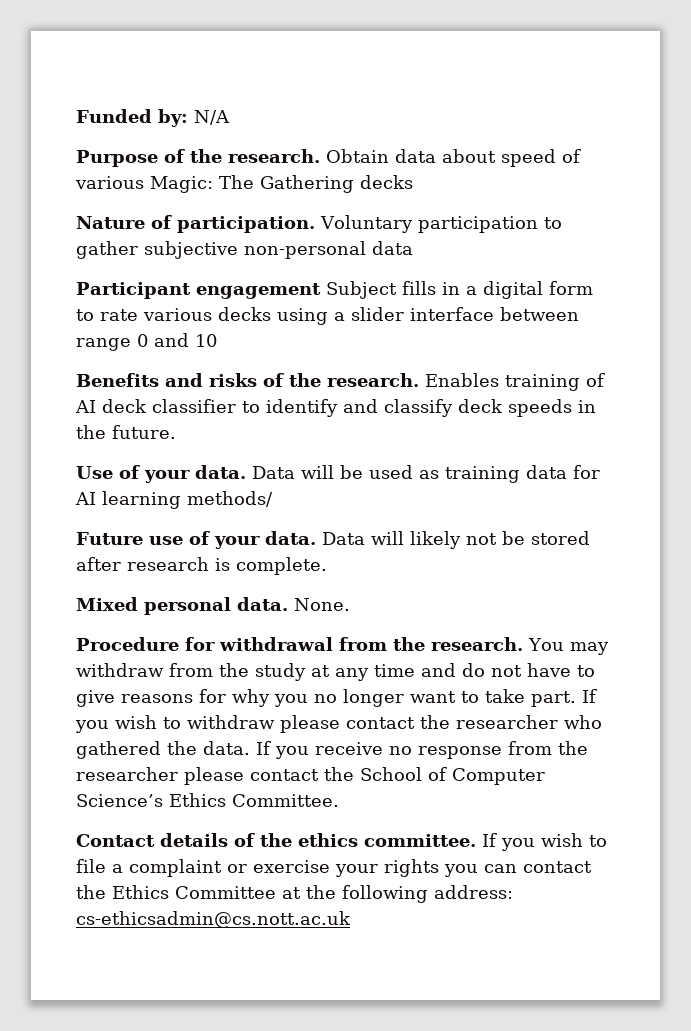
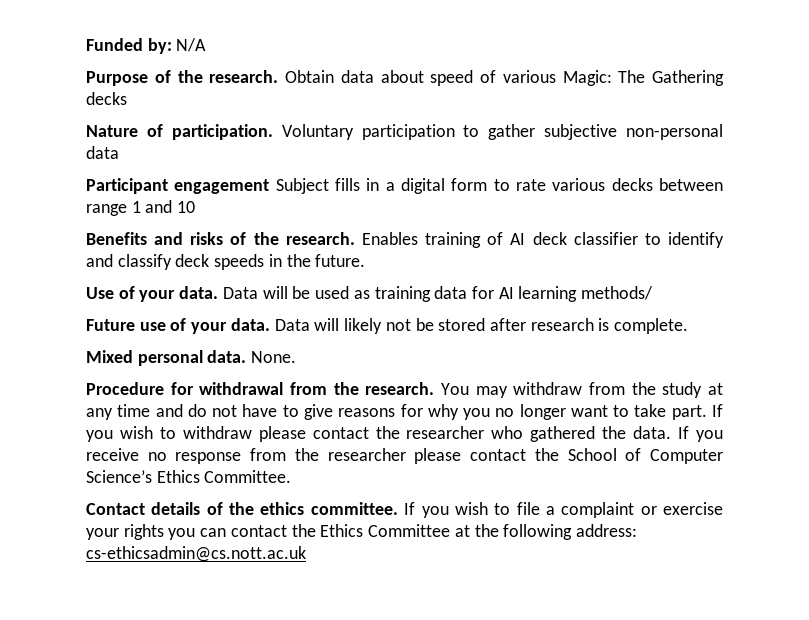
[277,307,494,325] using a slider interface -> (653, 184) none
[137,334,148,347] 0 -> [131,201,141,213] 1

